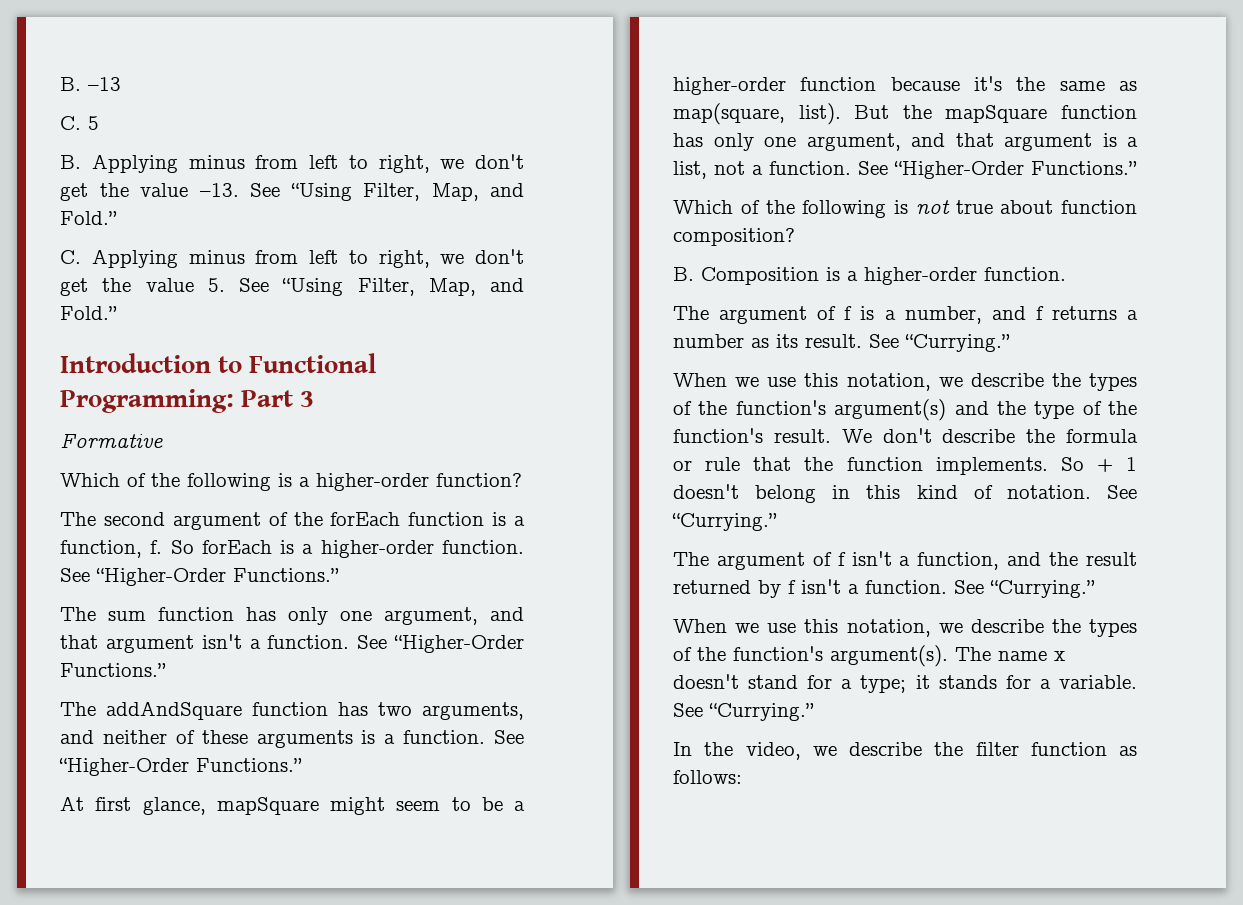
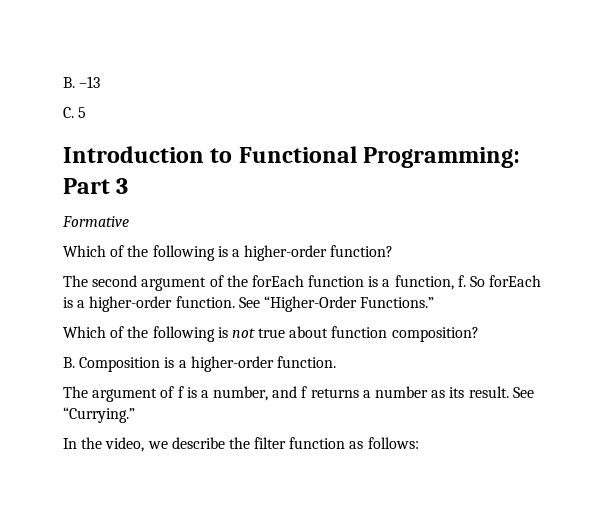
[60,154,524,173] [60,183,524,201] [60,211,117,225] [60,249,524,268] [60,278,524,296] [60,306,117,320] // B. Applying minus from left to right, we don't get the value –13. See “Using Filter, Map, and Fold.” // C. Applying minus from left to right, we don't get the value 5. See “Using Filter, Map, and Fold.” -> (87, 112) none
[60,607,524,625] [60,634,524,653] [60,663,166,677] [60,701,524,720] [60,730,524,748] [59,758,302,776] [60,796,525,815] [673,76,1137,95] [673,103,1137,125] [673,133,1138,151] [673,161,1137,179] // The sum function has only one argument, and that argument isn't a function. See “Higher-Order Functions.” // The addAndSquare function has two arguments, and neither of these arguments is a function. See “Higher-Order Functions.” // At first glance, mapSquare might seem to be a higher-order function because it's the same as map(square, list). But the mapSquare function has only one argument, and that argument is a list, not a function. See “Higher-Order Functions.” -> (435, 302) none
[673,373,1137,391] [673,399,1137,421] [673,428,1138,443] [673,457,1137,475] [673,484,1137,503] [672,513,777,531] [673,551,1137,570] [673,579,1095,598] [673,619,1137,637] [673,645,1065,667] [673,674,1137,693] [673,703,814,721] // When we use this notation, we describe the types of the function's argument(s) and the type of the function's result. We don't describe the formula or rule that the function implements. So + 1 doesn't belong in this kind of notation. See “Currying.” // The argument of f isn't a function, and the result returned by f isn't a function. See “Currying.” // When we use this notation, we describe the types of the function's argument(s). The name x doesn't stand for a type; it stands for a variable. See “Currying.” -> (135, 415) none

